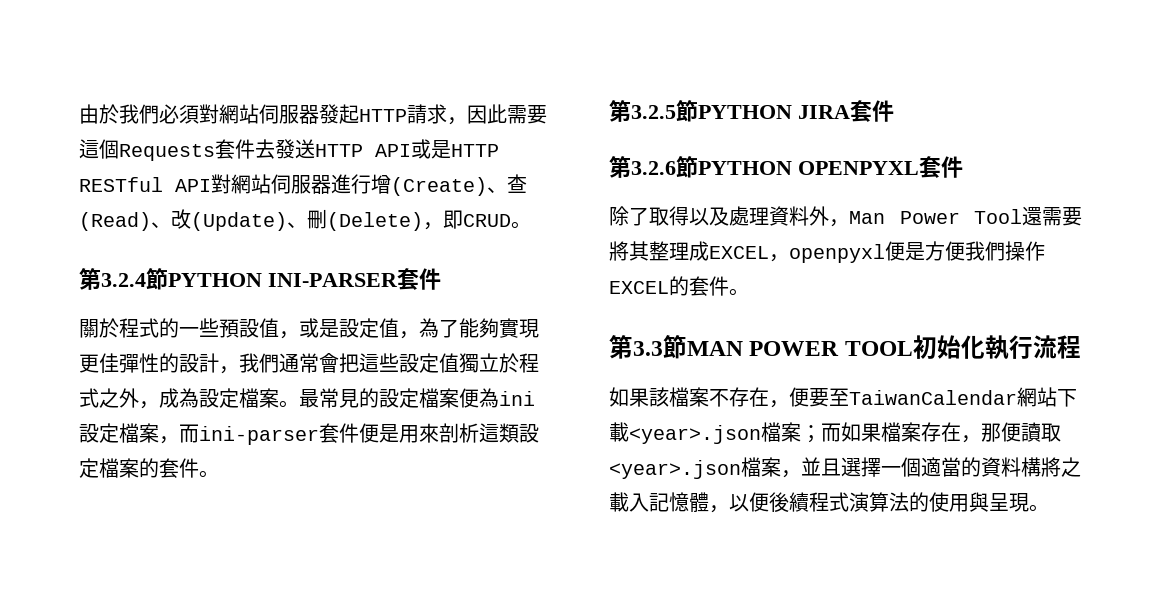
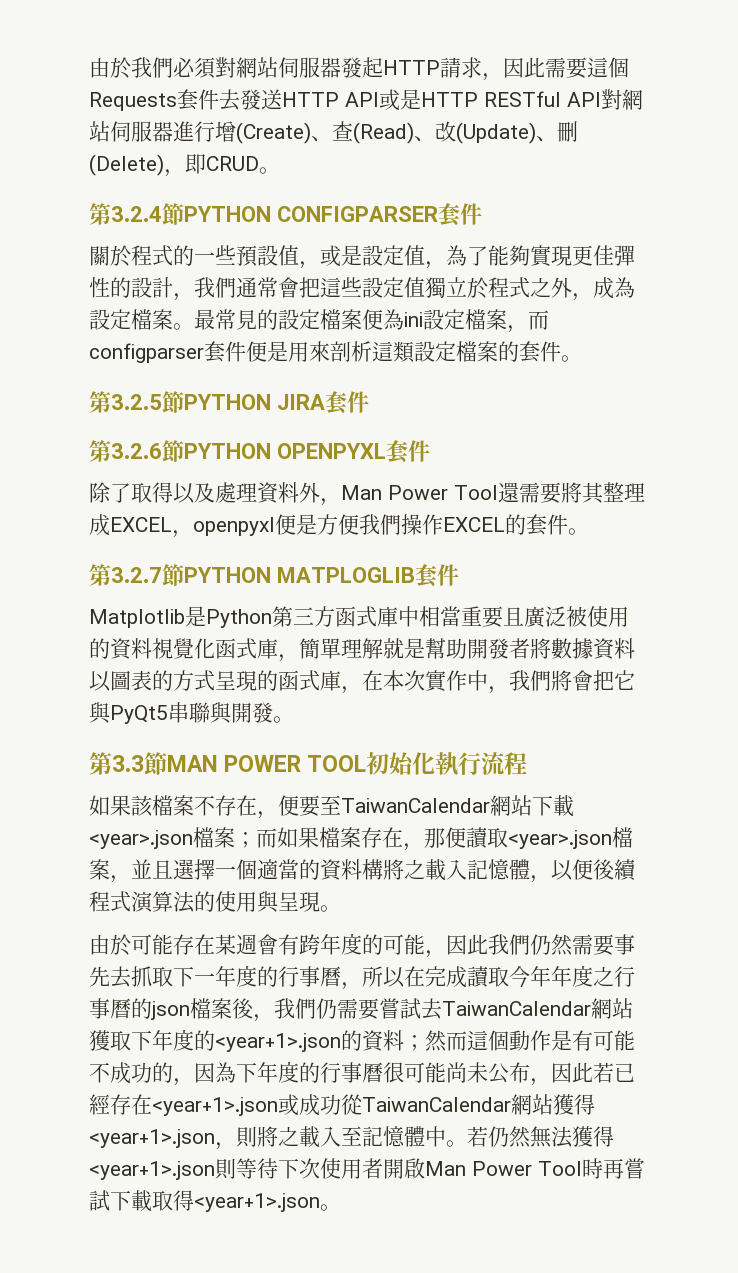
[268,273,398,287] INI-PARSER -> [277,206,438,222] CONFIGPARSER
[199,426,319,445] ini-parser -> [89,343,204,363] configparser
(749, 292) none -> [89,564,459,587] [89,606,629,628] [89,638,635,662] [89,670,635,694] [89,702,294,724] // 第3.2.7節PYTHON MATPLOGLIB套件 // Matplotlib是Python第三方函式庫中相當重要且廣泛被使用的資料視覺化函式庫，簡單理解就是幫助開發者將數據資料以圖表的方式呈現的函式庫，在本次實作中，我們將會把它與PyQt5串聯與開發。
(1049, 508) none -> [89,933,635,958] [89,965,635,990] [89,998,633,1022] [89,1029,635,1052] [89,1061,635,1086] [89,1094,595,1116] [89,1126,614,1150] [89,1158,645,1180] [89,1190,341,1212] // 由於可能存在某週會有跨年度的可能，因此我們仍然需要事先去抓取下一年度的行事曆，所以在完成讀取今年年度之行事曆的json檔案後，我們仍需要嘗試去TaiwanCalendar網站獲取下年度的<year+1>.json的資料；然而這個動作是有可能不成功的，因為下年度的行事曆很可能尚未公布，因此若已經存在<year+1>.json或成功從TaiwanCalendar網站獲得<year+1>.json，則將之載入至記憶體中。若仍然無法獲得<year+1>.json則等待下次使用者開啟Man Power Tool時再嘗試下載取得<year+1>.json。

